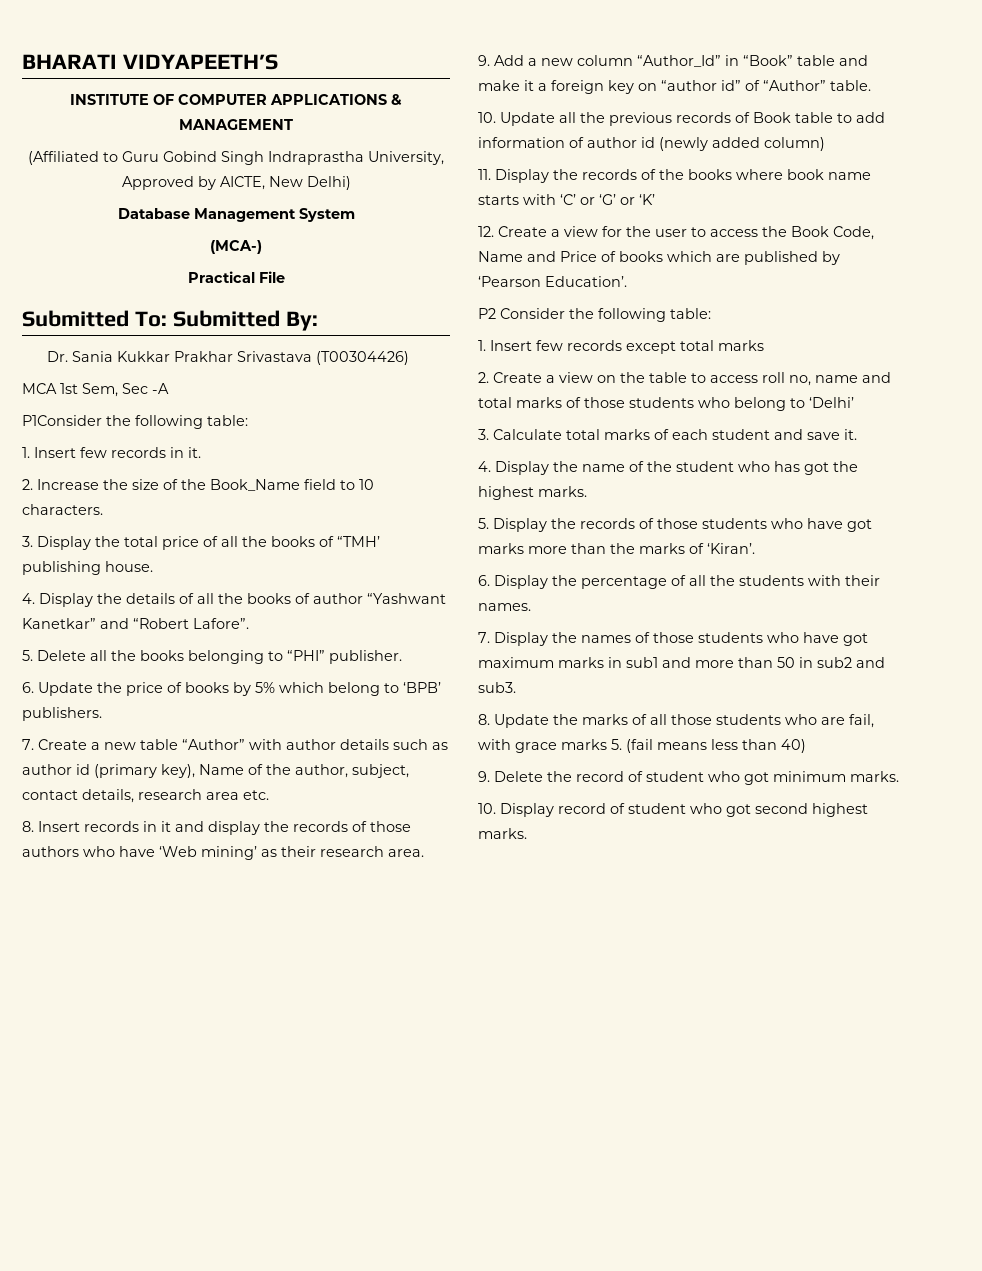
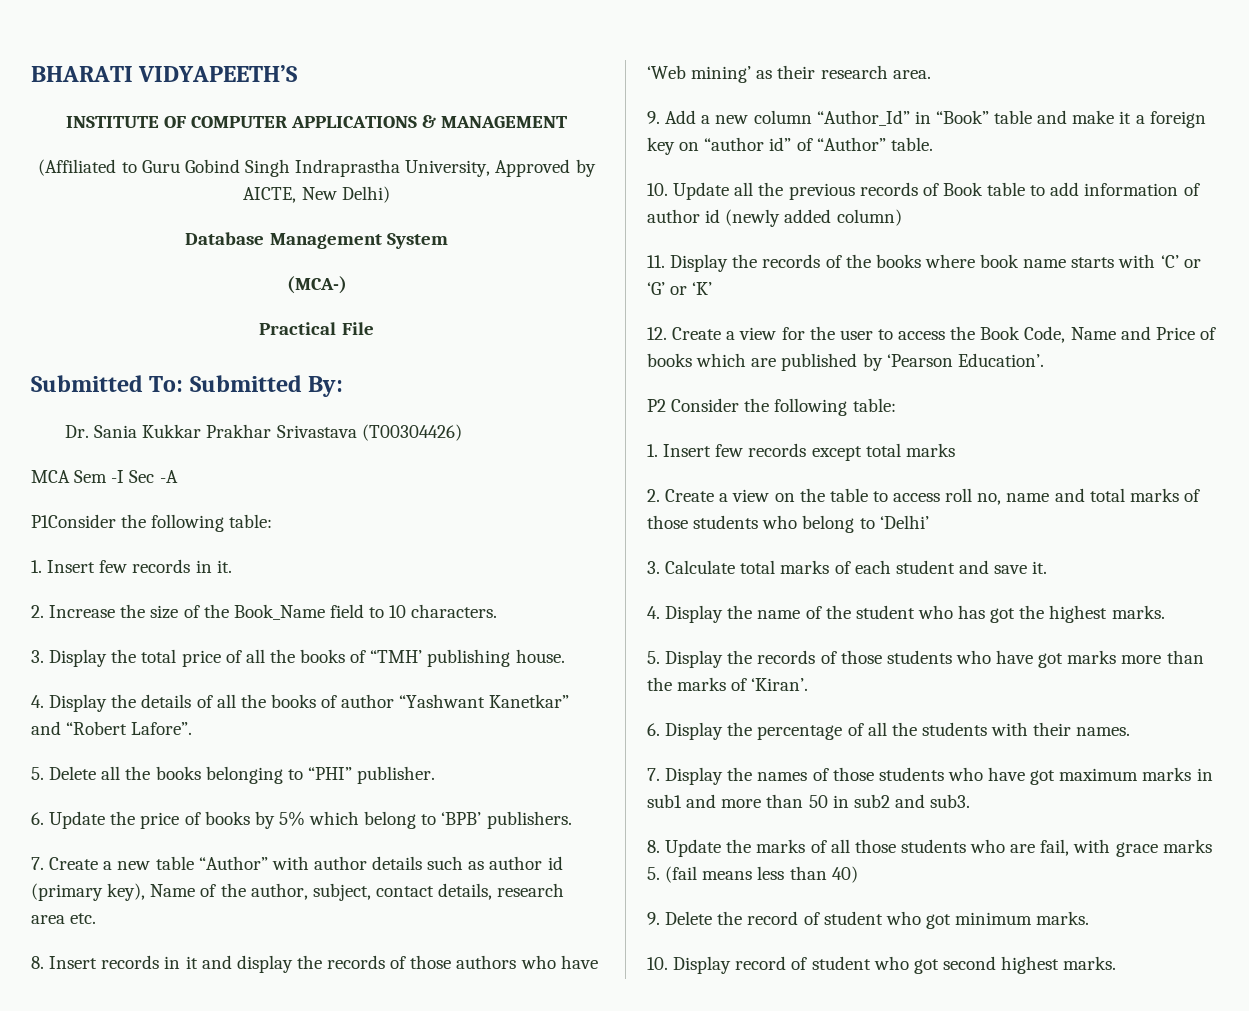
[60,383,118,397] 1st Sem, -> [74,470,125,483] Sem -I

